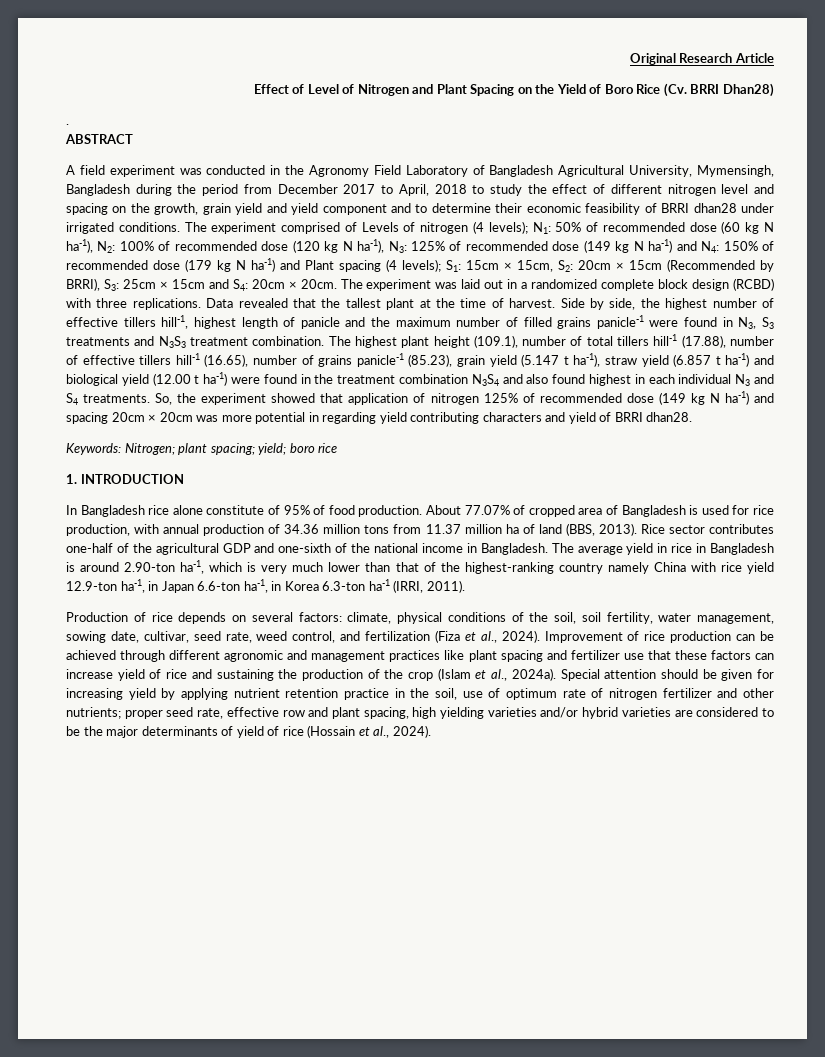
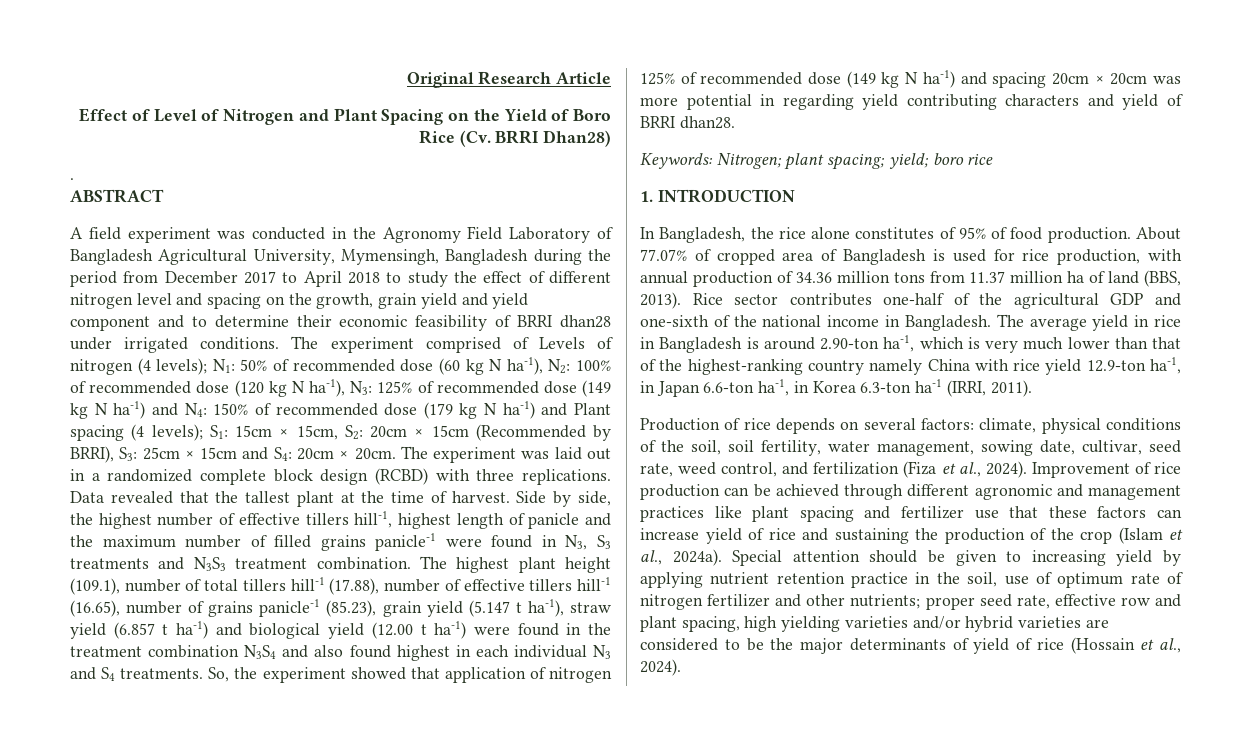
[398,184,429,196] April, -> [303,271,342,287] April
[80,505,145,517] Bangladesh -> [659,227,774,243] Bangladesh, the
[206,505,265,515] constitute -> [855,227,935,240] constitutes
[757,669,775,679] for -> [1006,551,1022,562] to

